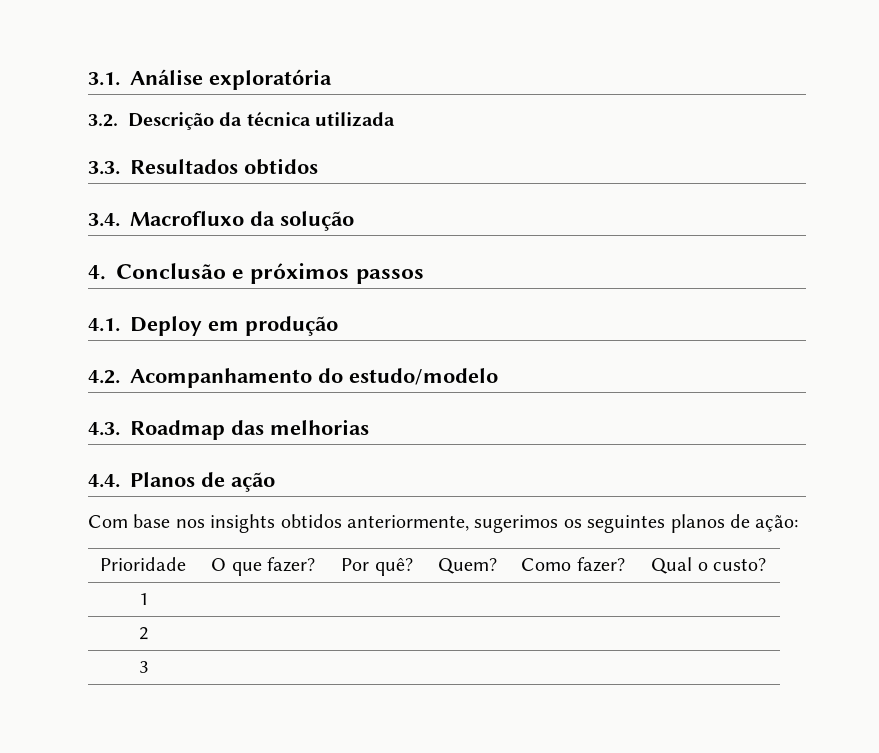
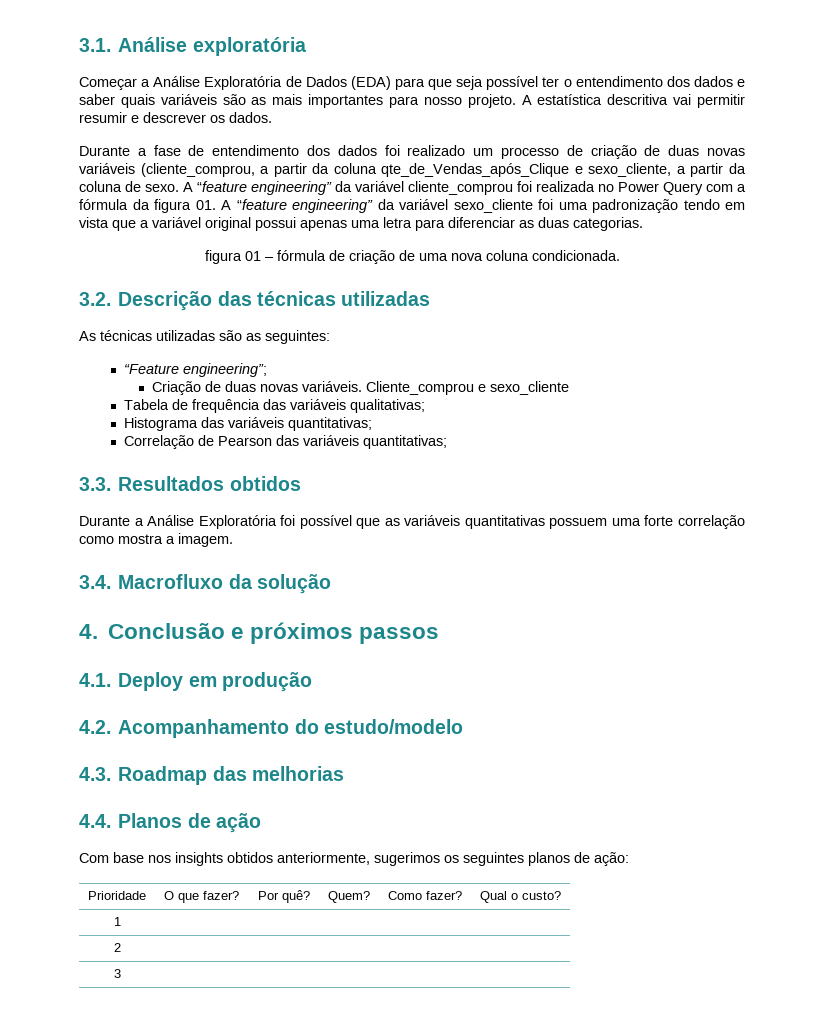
[88,112,396,130] [88,158,318,175] 3.2. Descrição da técnica utilizada // 3.3. Resultados obtidos -> [79,76,745,90] [79,94,745,108] [79,112,272,123] [79,145,745,159] [79,163,746,177] [79,181,746,195] [79,199,745,213] [79,217,643,231] [204,250,620,264] [79,291,431,311] [79,330,330,344] [123,363,267,377] [152,381,570,395] [123,399,425,413] [123,417,372,431] [123,435,447,449] [79,476,301,491] [79,515,746,529] [79,533,233,547] Começar a Análise Exploratória de Dados (EDA) para que seja possível ter o entendimento dos dados e saber quais variáveis são as mais importantes para nosso projeto. A estatística descritiva vai permitir resumir e descrever os dados. // Durante a fase de entendimento dos dados foi realizado um processo de criação de duas novas variáveis (cliente_comprou, a partir da coluna qte_de_Vendas_após_Clique e sexo_cliente, a partir da coluna de sexo. A “feature engineering” da variável cliente_comprou foi realizada no Power Query com a fórmula da figura 01. A “feature engineering” da variável sexo_cliente foi uma padronização tendo em vista que a variável original possui apenas uma letra para diferenciar as duas categorias. // figura 01 – fórmula de criação de uma nova coluna condicionada. // 3.2. Descrição das técnicas utilizadas // As técnicas utilizadas são as seguintes: // “Feature engineering”; // Criação de duas novas variáveis. Cliente_comprou e sexo_cliente // Tabela de frequência das variáveis qualitativas; // Histograma das variáveis quantitativas; // Correlação de Pearson das variáveis quantitativas; // 3.3. Resultados obtidos // Durante a Análise Exploratória foi possível que as variáveis quantitativas possuem uma forte correlação como mostra a imagem.

